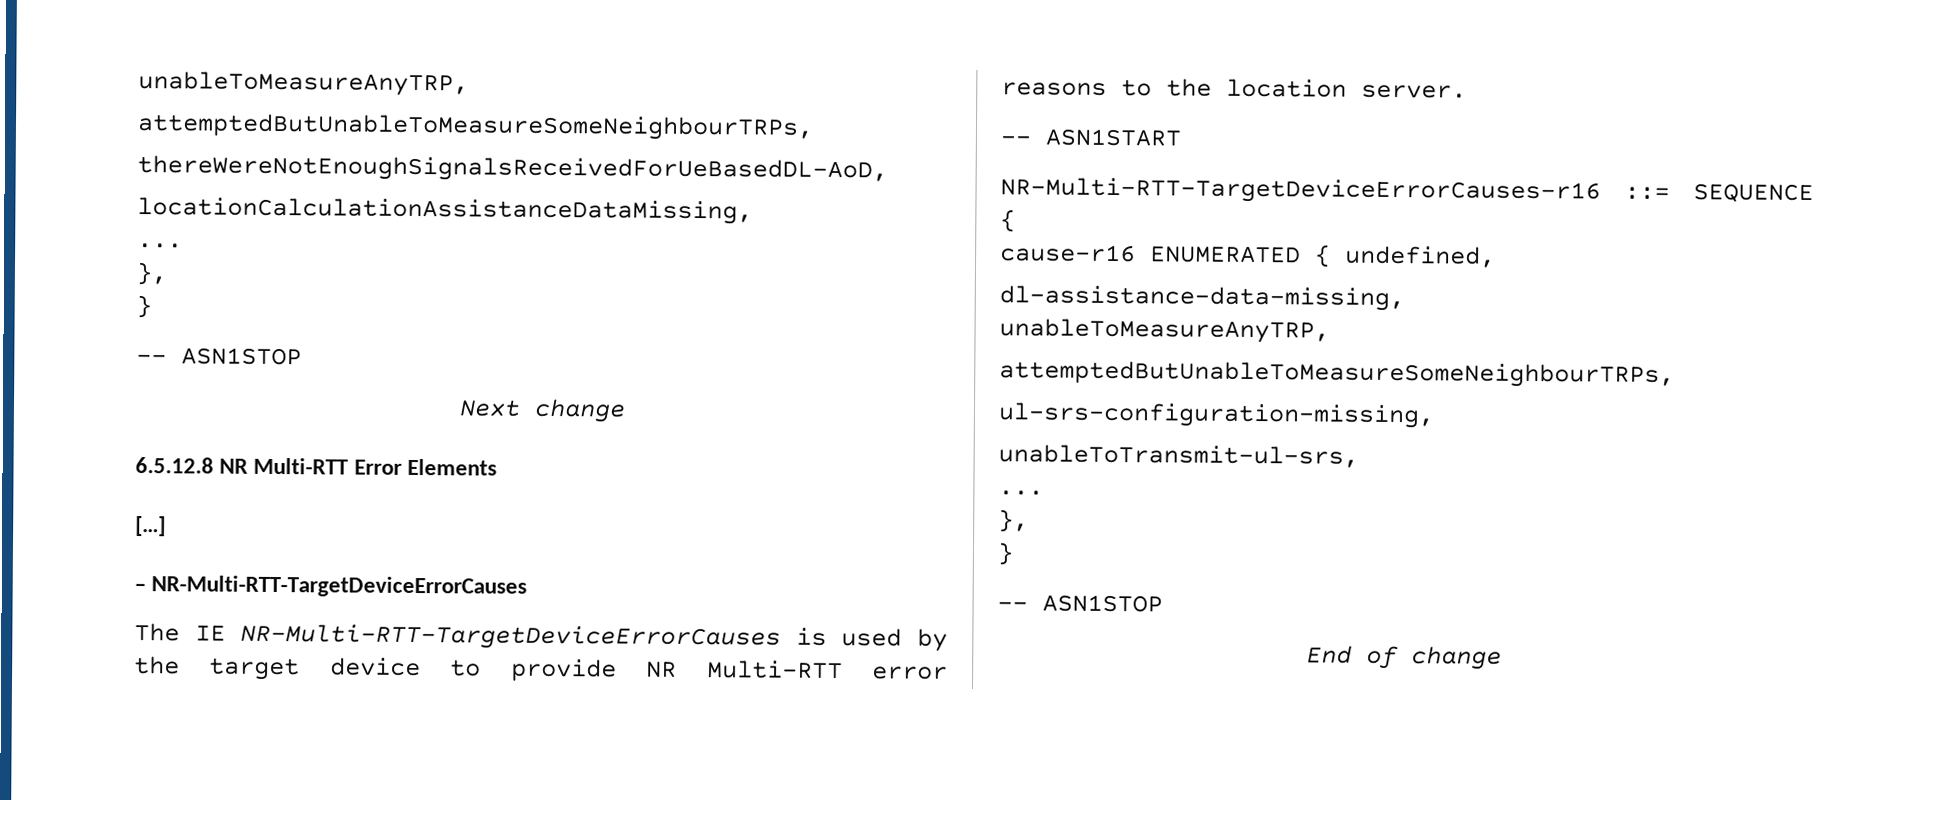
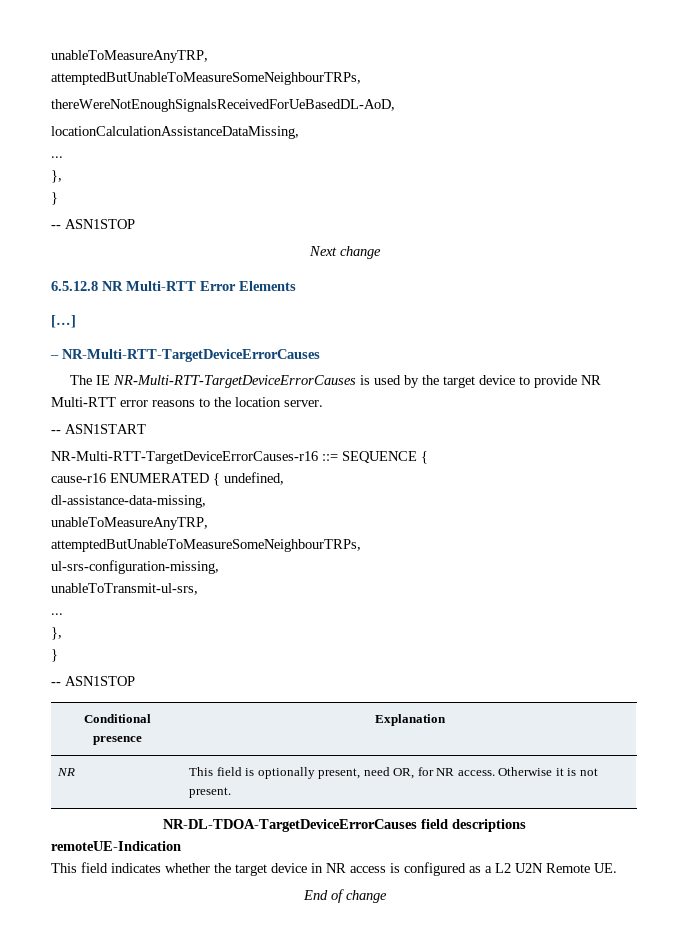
(1163, 603) none -> [83,714,151,723] [92,736,142,745] [374,714,446,726] [57,768,76,776] [189,767,598,779] [189,787,232,798] [163,819,526,832] [51,841,181,851] [51,862,617,876] // Conditional presence | Explanation // NR | This field is optionally present, need OR, for NR access. Otherwise it is not present. // NR-DL-TDOA-TargetDeviceErrorCauses field descriptions // remoteUE-Indication // This field indicates whether the target device in NR access is configured as a L2 U2N Remote UE.

